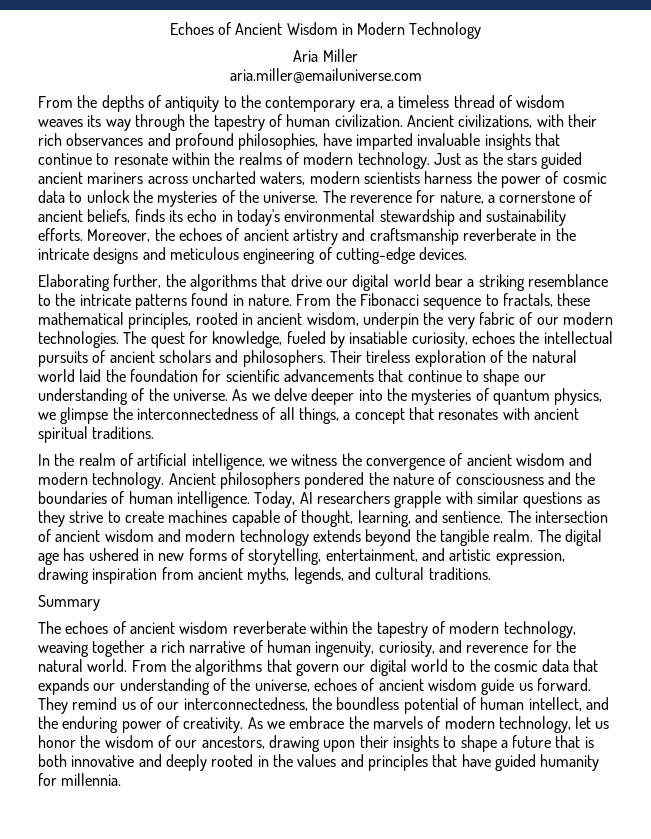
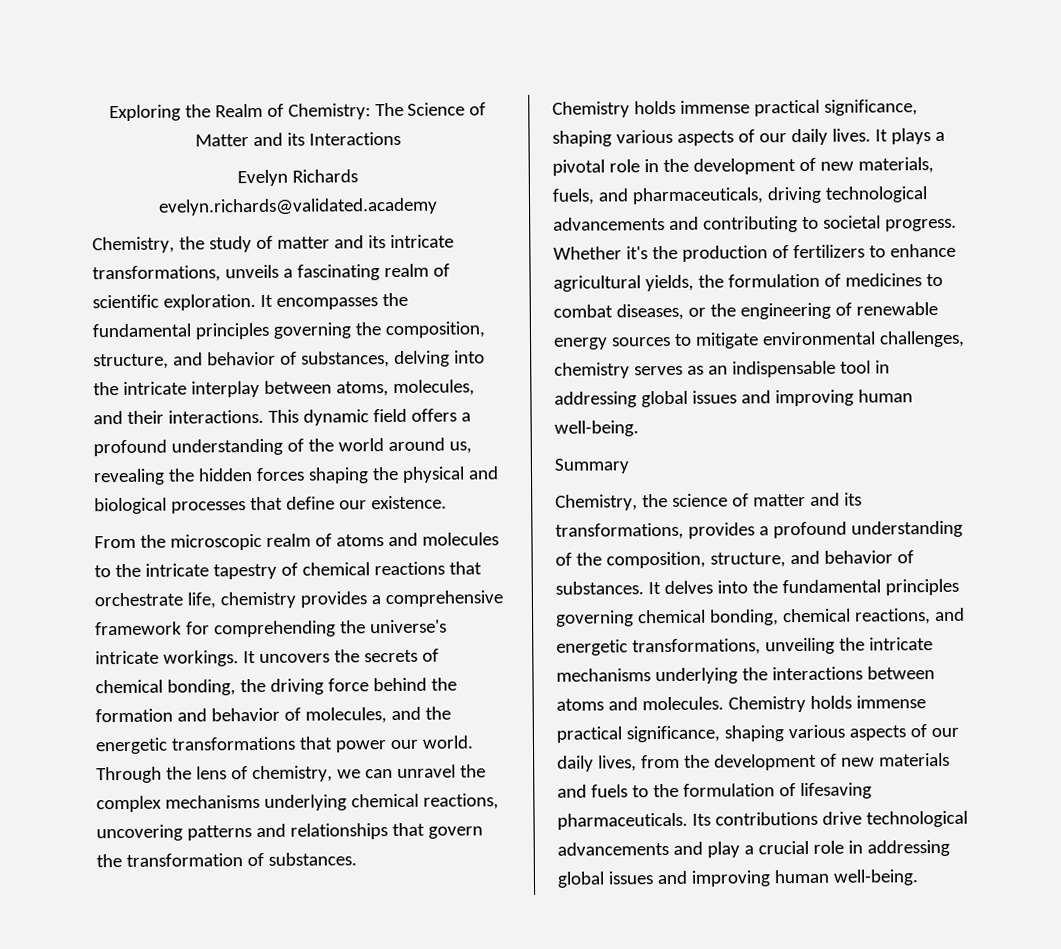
[169,22,482,39] [293,49,358,62] [229,68,422,83] [38,95,566,112] [38,114,597,131] [38,133,560,150] [38,152,583,169] [38,171,607,188] [38,190,593,207] [38,209,567,226] [38,228,576,245] [38,247,468,264] [38,274,608,291] [38,293,591,310] [38,312,613,329] [38,331,613,348] [38,350,577,367] [38,369,546,386] [38,388,603,405] [38,407,579,424] [38,426,155,443] [38,453,593,470] [38,472,596,489] [38,491,600,508] [38,510,608,527] [38,529,602,546] [38,548,565,565] [38,567,491,584] [38,595,100,611] [38,621,576,638] [38,640,576,657] [38,659,599,676] [38,678,591,695] [38,697,609,714] [38,716,610,733] [38,735,594,752] [38,754,600,771] [38,773,122,786] Echoes of Ancient Wisdom in Modern Technology // Aria Miller // aria.miller@emailuniverse.com // From the depths of antiquity to the contemporary era, a timeless thread of wisdom weaves its way through the tapestry of human civilization. Ancient civilizations, with their rich observances and profound philosophies, have imparted invaluable insights that continue to resonate within the realms of modern technology. Just as the stars guided ancient mariners across uncharted waters, modern scientists harness the power of cosmic data to unlock the mysteries of the universe. The reverence for nature, a cornerstone of ancient beliefs, finds its echo in today's environmental stewardship and sustainability efforts. Moreover, the echoes of ancient artistry and craftsmanship reverberate in the intricate designs and meticulous engineering of cutting-edge devices. // Elaborating further, the algorithms that drive our digital world bear a striking resemblance to the intricate patterns found in nature. From the Fibonacci sequence to fractals, these mathematical principles, rooted in ancient wisdom, underpin the very fabric of our modern technologies. The quest for knowledge, fueled by insatiable curiosity, echoes the intellectual pursuits of ancient scholars and philosophers. Their tireless exploration of the natural world laid the foundation for scientific advancements that continue to shape our understanding of the universe. As we delve deeper into the mysteries of quantum physics, we glimpse the interconnectedness of all things, a concept that resonates with ancient spiritual traditions. // In the realm of artificial intelligence, we witness the convergence of ancient wisdom and modern technology. Ancient philosophers pondered the nature of consciousness and the boundaries of human intelligence. Today, AI researchers grapple with similar questions as they strive to create machines capable of thought, learning, and sentience. The intersection of ancient wisdom and modern technology extends beyond the tangible realm. The digital age has ushered in new forms of storytelling, entertainment, and artistic expression, drawing inspiration from ancient myths, legends, and cultural traditions. // Summary // The echoes of ancient wisdom reverberate within the tapestry of modern technology, weaving together a rich narrative of human ingenuity, curiosity, and reverence for the natural world. From the algorithms that govern our digital world to the cosmic data that expands our understanding of the universe, echoes of ancient wisdom guide us forward. They remind us of our interconnectedness, the boundless potential of human intellect, and the enduring power of creativity. As we embrace the marvels of modern technology, let us honor the wisdom of our ancestors, drawing upon their insights to shape a future that is both innovative and deeply rooted in the values and principles that have guided humanity for millennia. -> [108,102,487,122] [194,131,401,147] [237,169,358,187] [158,197,438,216] [92,234,454,254] [92,263,450,283] [92,292,408,311] [92,321,485,340] [93,350,485,370] [93,379,475,398] [93,408,471,426] [93,437,472,457] [93,466,499,486] [94,495,447,515] [94,532,499,551] [94,561,482,580] [94,590,503,609] [95,619,447,638] [95,648,439,667] [95,677,457,696] [95,706,451,724] [95,735,474,755] [96,764,486,784] [96,793,499,813] [96,822,483,842] [96,852,357,868] [552,99,918,118] [552,128,945,147] [552,157,934,176] [552,186,928,205] [553,215,957,233] [553,243,956,262] [553,273,943,292] [553,302,938,321] [553,330,965,350] [554,360,890,379] [554,389,913,408] [554,420,639,437] [554,458,629,474] [555,492,862,511] [555,520,963,540] [555,550,914,569] [555,578,959,596] [555,607,965,627] [556,637,933,656] [556,666,935,685] [556,695,926,713] [556,724,959,743] [557,752,950,772] [557,782,872,800] [557,810,968,830] [557,839,950,858] [557,869,919,888] Exploring the Realm of Chemistry: The Science of Matter and its Interactions // Evelyn Richards // evelyn.richards@validated.academy // Chemistry, the study of matter and its intricate transformations, unveils a fascinating realm of scientific exploration. It encompasses the fundamental principles governing the composition, structure, and behavior of substances, delving into the intricate interplay between atoms, molecules, and their interactions. This dynamic field offers a profound understanding of the world around us, revealing the hidden forces shaping the physical and biological processes that define our existence. // From the microscopic realm of atoms and molecules to the intricate tapestry of chemical reactions that orchestrate life, chemistry provides a comprehensive framework for comprehending the universe's intricate workings. It uncovers the secrets of chemical bonding, the driving force behind the formation and behavior of molecules, and the energetic transformations that power our world. Through the lens of chemistry, we can unravel the complex mechanisms underlying chemical reactions, uncovering patterns and relationships that govern the transformation of substances. // Chemistry holds immense practical significance, shaping various aspects of our daily lives. It plays a pivotal role in the development of new materials, fuels, and pharmaceuticals, driving technological advancements and contributing to societal progress. Whether it's the production of fertilizers to enhance agricultural yields, the formulation of medicines to combat diseases, or the engineering of renewable energy sources to mitigate environmental challenges, chemistry serves as an indispensable tool in addressing global issues and improving human well-being. // Summary // Chemistry, the science of matter and its transformations, provides a profound understanding of the composition, structure, and behavior of substances. It delves into the fundamental principles governing chemical bonding, chemical reactions, and energetic transformations, unveiling the intricate mechanisms underlying the interactions between atoms and molecules. Chemistry holds immense practical significance, shaping various aspects of our daily lives, from the development of new materials and fuels to the formulation of lifesaving pharmaceuticals. Its contributions drive technological advancements and play a crucial role in addressing global issues and improving human well-being.

